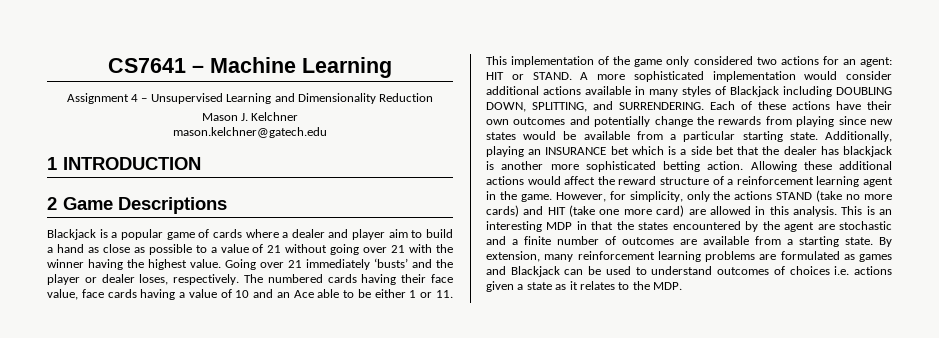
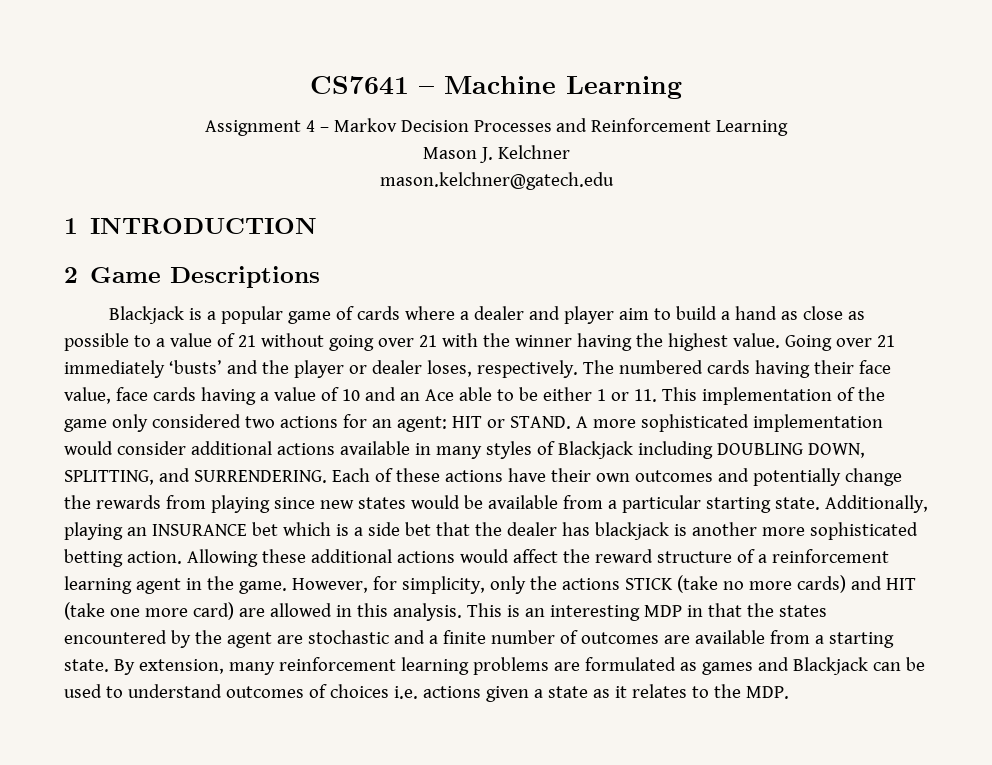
[150,93,434,104] Unsupervised Learning and Dimensionality Reduction -> [333,118,789,136] Markov Decision Processes and Reinforcement Learning
[776,192,813,200] STAND -> [624,578,673,590] STICK

